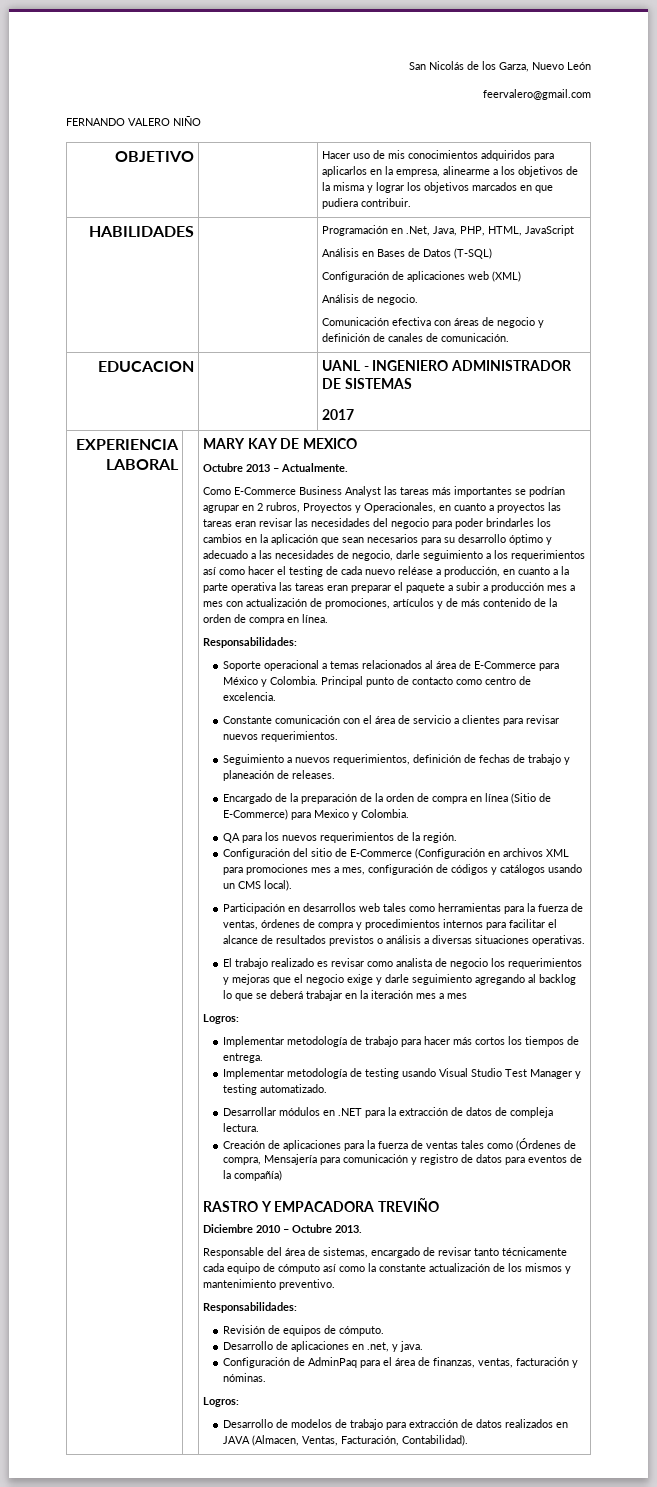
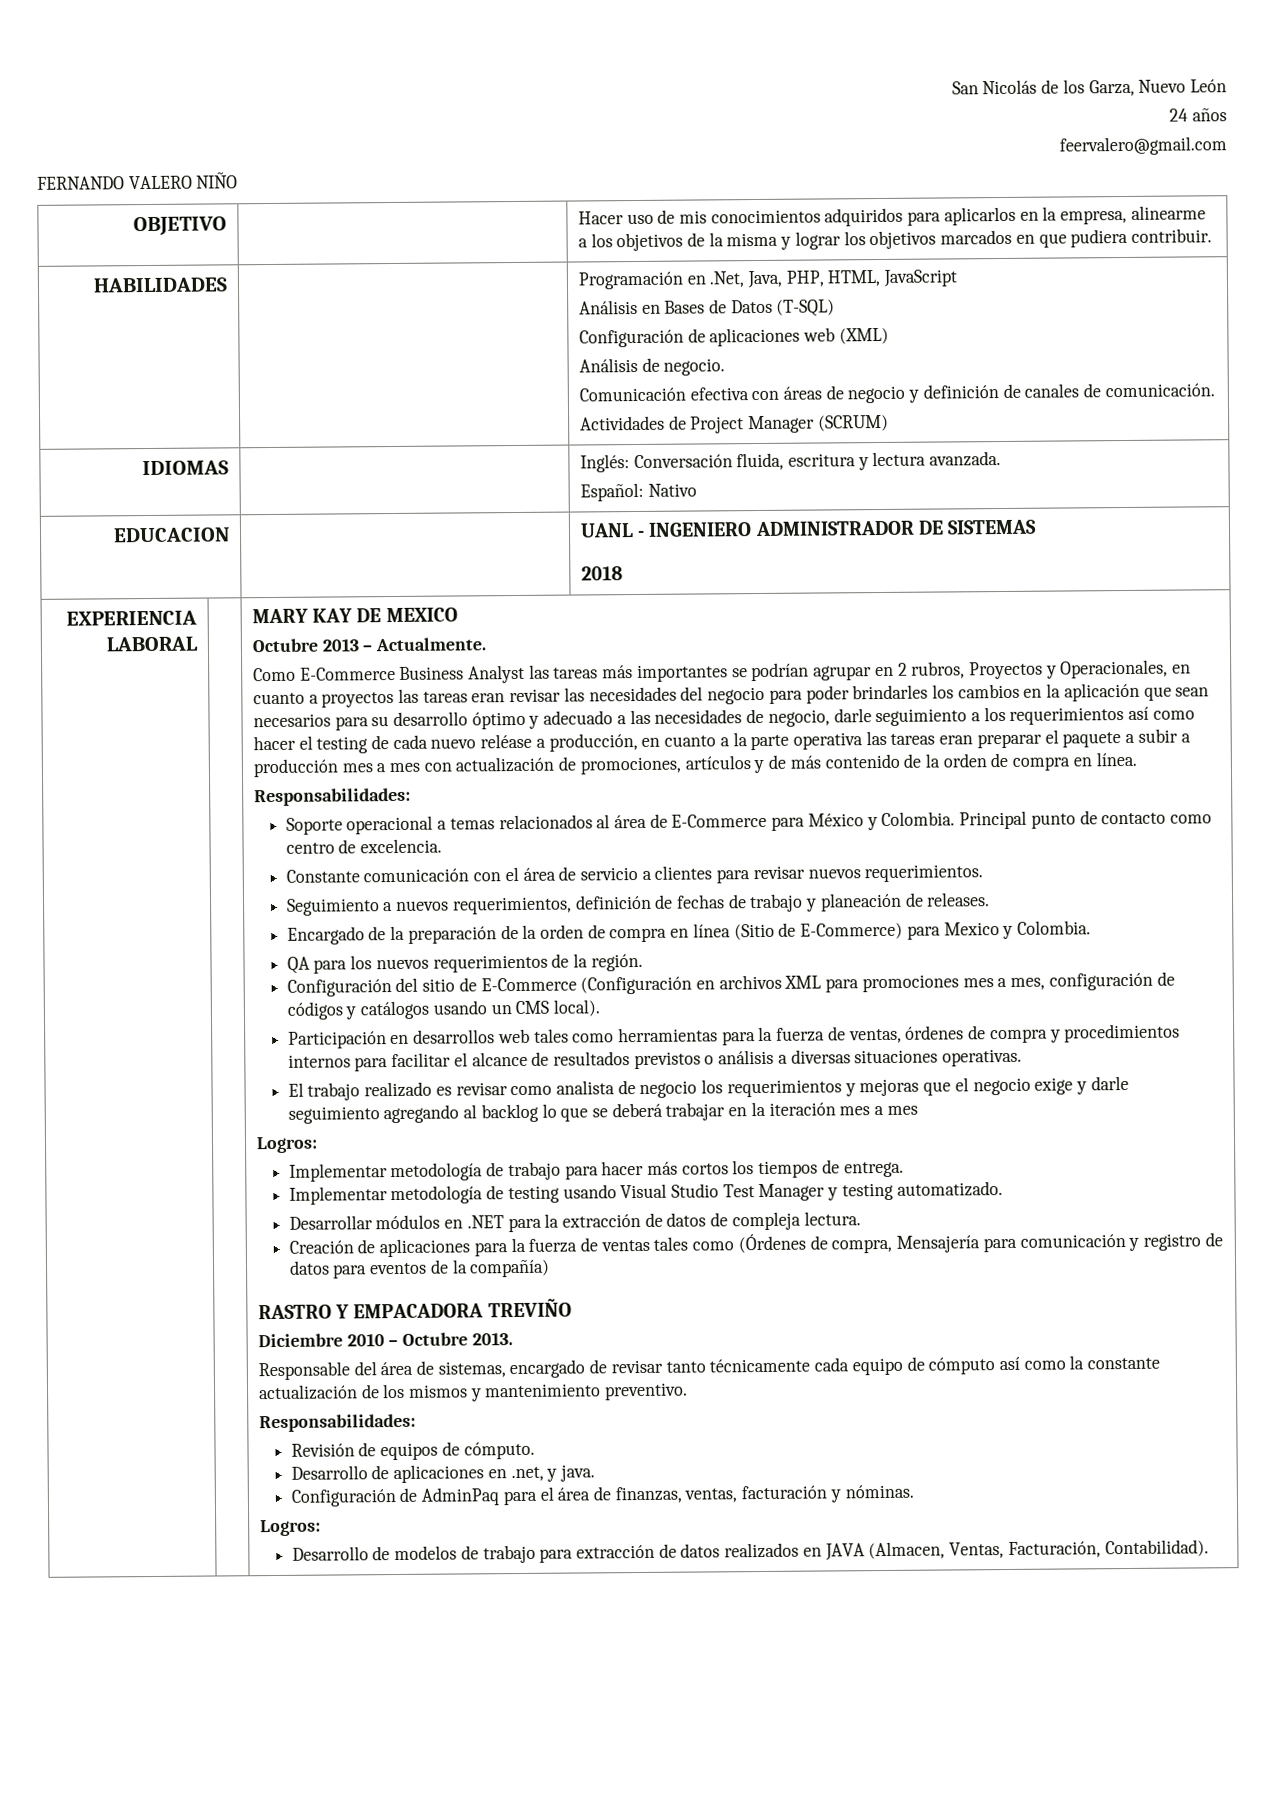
(591, 66) none -> [1169,108,1227,122] // 24 años
(509, 337) none -> [579,414,889,434] [142,460,230,476] [579,451,1002,473] [579,482,697,502] // Actividades de Project Manager (SCRUM) // IDIOMAS | | Inglés: Conversación fluida, escritura y lectura avanzada. // Español: Nativo
[321,409,354,420] 2017 -> [580,566,623,581] 2018

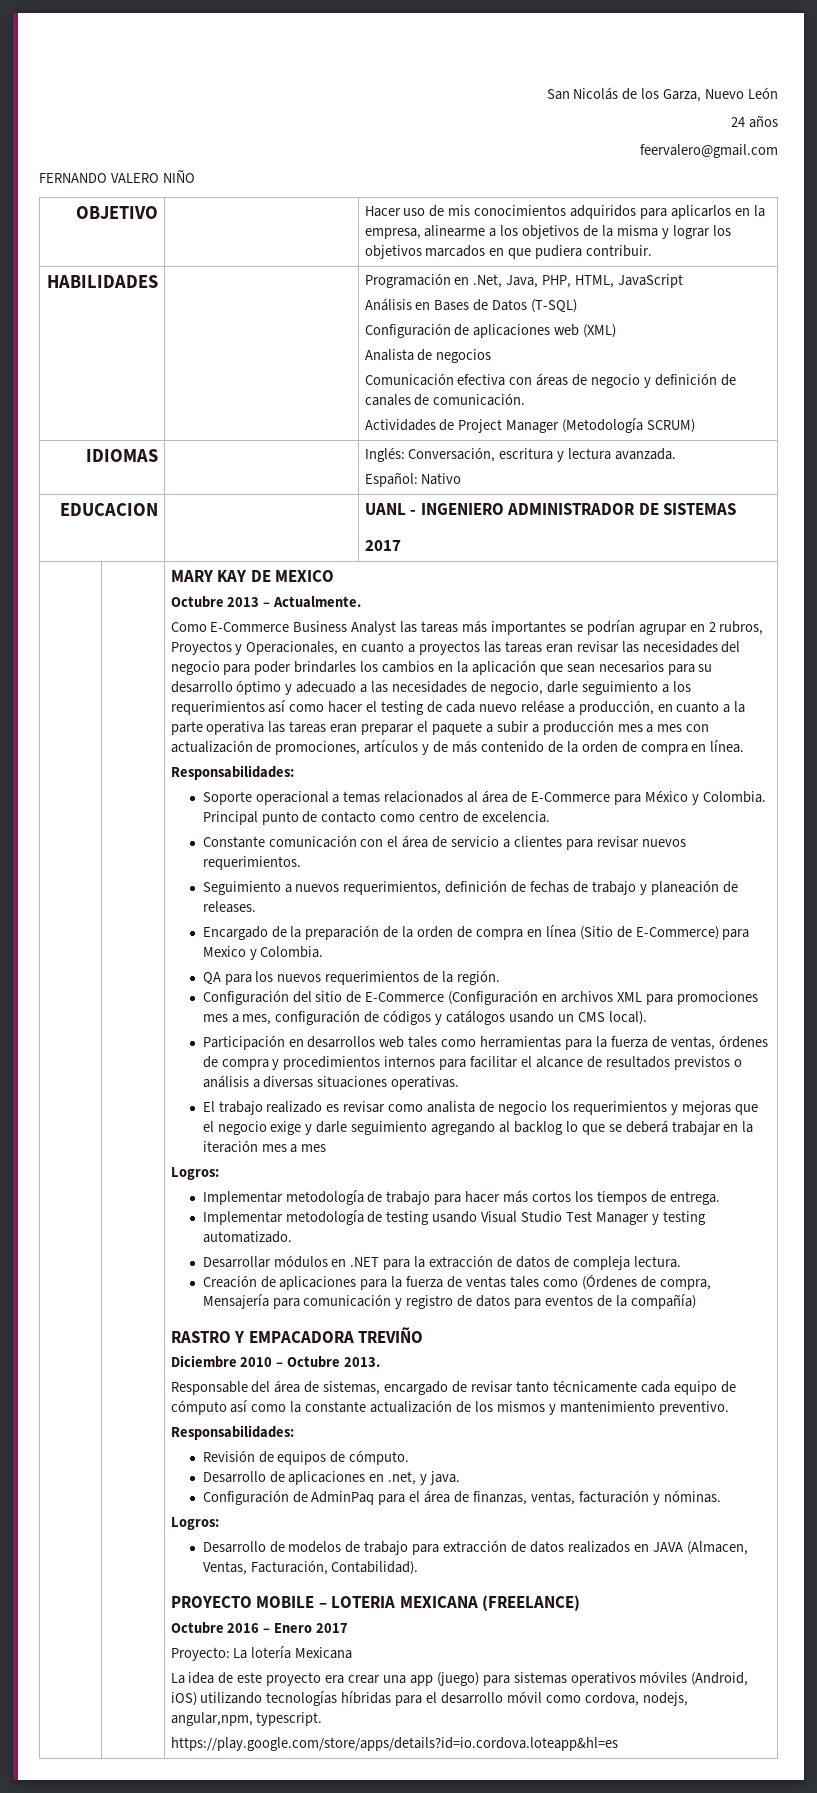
[578,357,726,376] Análisis de negocio. -> [364,349,492,363] Analista de negocios
[817,414,889,432] (SCRUM) -> [562,418,696,433] (Metodología SCRUM)
[633,452,785,471] Conversación fluida, -> [408,447,496,462] Conversación,
[580,566,623,581] [66,610,198,626] [106,636,199,652] 2018 // EXPERIENCIA LABORAL -> [364,540,401,551] 2017 //
(1209, 1548) none -> [170,1595,581,1611] [170,1622,349,1634] [170,1646,353,1661] [170,1671,749,1686] [170,1691,688,1706] [170,1712,323,1726] [170,1737,618,1751] // PROYECTO MOBILE – LOTERIA MEXICANA (FREELANCE) // Octubre 2016 – Enero 2017 // Proyecto: La lotería Mexicana // La idea de este proyecto era crear una app (juego) para sistemas operativos móviles (Android, iOS) utilizando tecnologías híbridas para el desarrollo móvil como cordova, nodejs, angular,npm, typescript. // https://play.google.com/store/apps/details?id=io.cordova.loteapp&hl=es

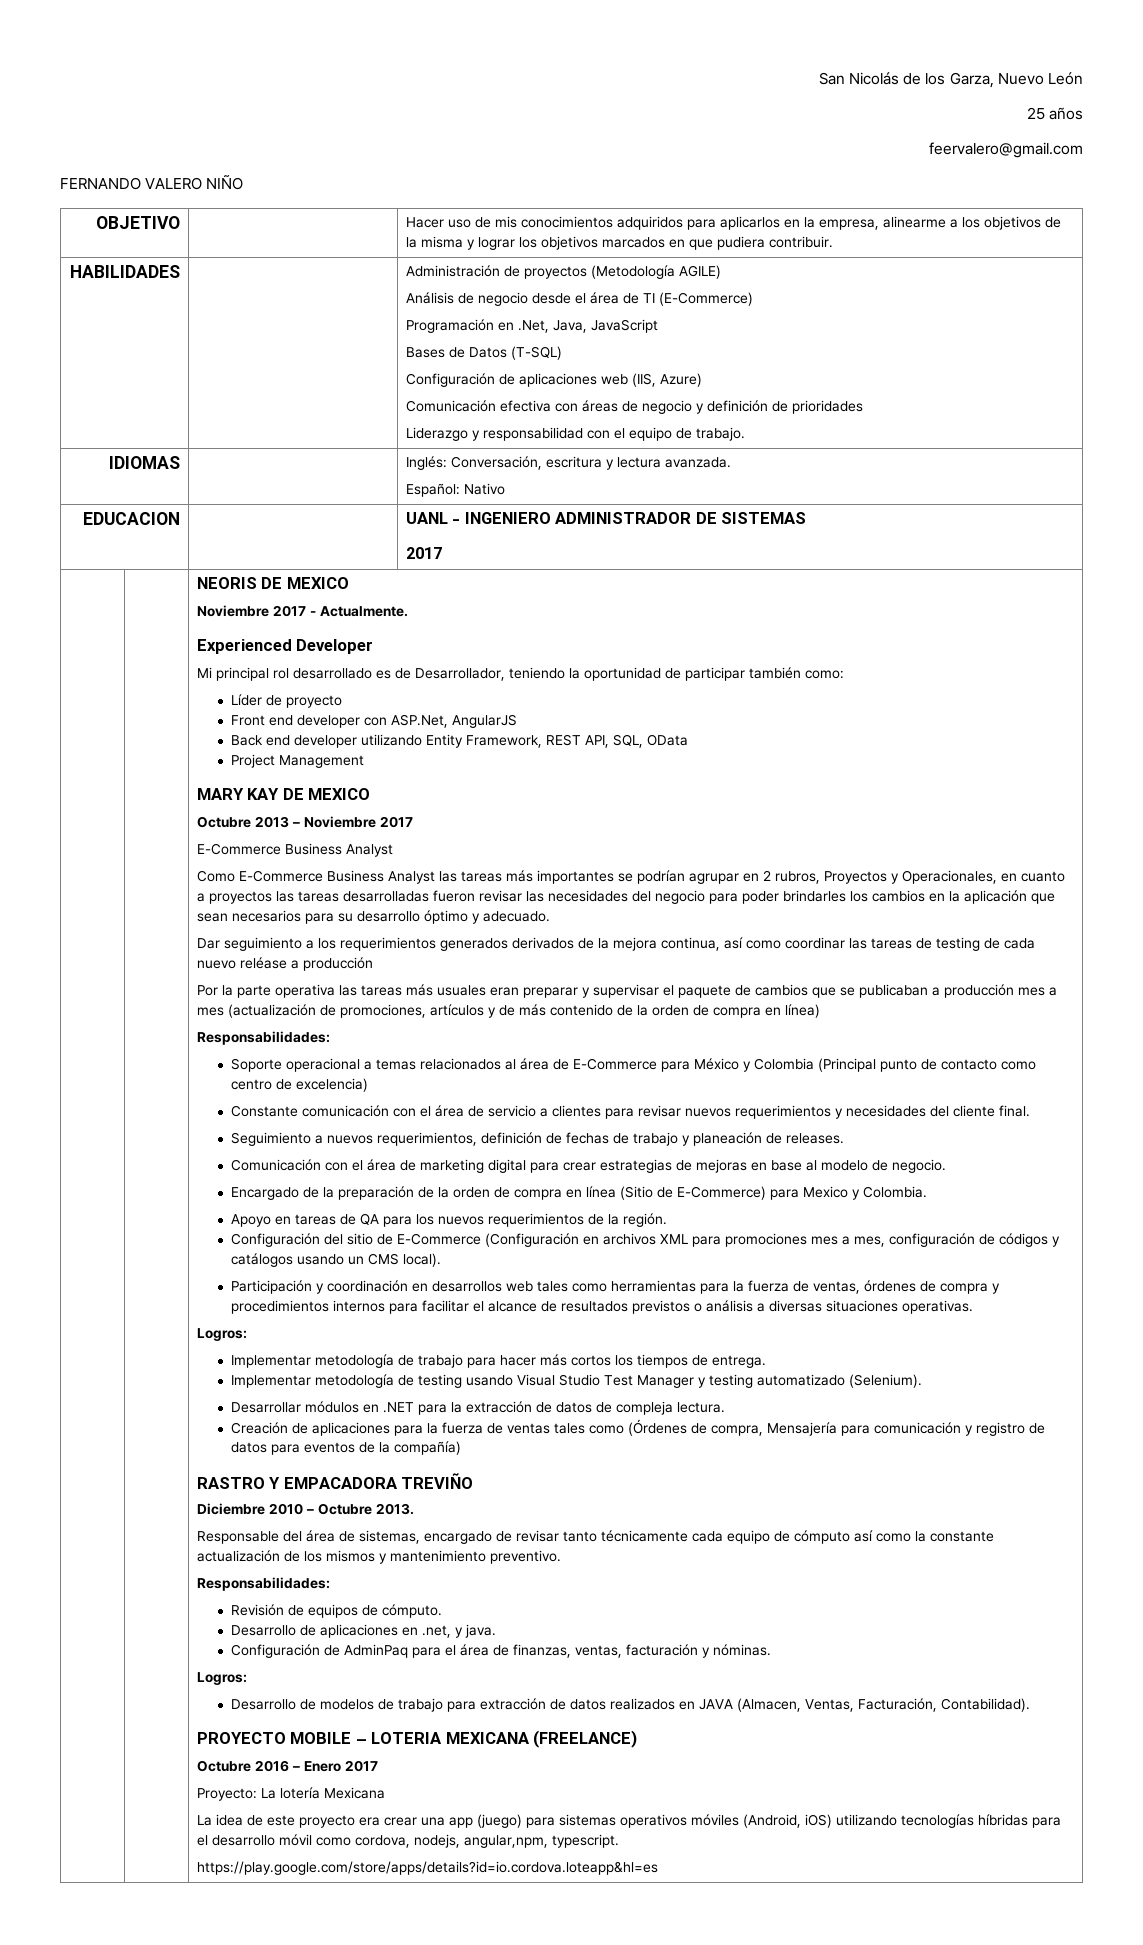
[731,117,746,127] 24 -> [1026,107,1045,120] 25
(159, 281) none -> [405,265,721,279] [405,292,753,306] Administración de proyectos (Metodología AGILE) // Análisis de negocio desde el área de TI (E-Commerce) //
[542,275,615,288] PHP, HTML, -> (587, 326) none
[364,298,431,311] Análisis en -> (658, 326) none
[583,324,617,338] [364,349,492,363] (XML) // Analista de negocios -> [631,373,702,387] (IIS, Azure)
[364,393,526,406] [364,418,696,433] canales de comunicación. // Actividades de Project Manager (Metodología SCRUM) -> [791,400,863,414] [405,427,745,441] prioridades // Liderazgo y responsabilidad con el equipo de trabajo.
(401, 545) none -> [196,577,349,589] [196,605,408,617] [196,639,374,654] [196,667,844,681] [230,694,342,708] [230,714,517,728] [230,734,688,748] [230,754,364,768] NEORIS DE MEXICO // Noviembre 2017 - Actualmente. // Experienced Developer // Mi principal rol desarrollado es de Desarrollador, teniendo la oportunidad de participar también como: // Líder de proyecto // Front end developer con ASP.Net, AngularJS // Back end developer utilizando Entity Framework, REST API, SQL, OData // Project Management //
[273,596,362,608] Actualmente. -> [303,816,413,828] [196,843,393,857] Noviembre 2017 // E-Commerce Business Analyst
[545,644,573,653] eran -> [342,890,475,902] desarrolladas fueron
[296,681,691,695] [170,700,378,715] adecuado a las necesidades de negocio, darle seguimiento a los requerimientos así como hacer el -> [482,911,550,922] [196,937,932,951] adecuado. // Dar seguimiento a los requerimientos generados derivados de la mejora continua, así como coordinar las tareas de
[578,700,731,715] producción, en cuanto a -> [302,957,373,971] [196,985,218,996] producción // Por
[330,721,529,735] eran preparar el paquete a subir -> [405,984,928,998] más usuales eran preparar y supervisar el paquete de cambios que se publicaban
[686,724,710,732] [170,740,253,753] con actualización -> [227,1004,316,1018] (actualización
[710,740,745,753] línea. -> [784,1004,820,1018] línea)
[702,791,766,803] [202,811,258,825] Colombia. Principal -> [753,1058,876,1072] Colombia (Principal
[482,811,551,823] excelencia. -> [295,1078,368,1092] excelencia)
[202,856,301,870] requerimientos. -> [734,1105,1030,1119] requerimientos y necesidades del cliente final.
(256, 907) none -> [230,1159,946,1173] // Comunicación con el área de marketing digital para crear estrategias de mejoras en base al modelo de negocio.
(324, 952) none -> [230,1214,356,1227] Apoyo en tareas de
(285, 1042) none -> [315,1280,408,1294] y coordinación
[202,1101,758,1115] [202,1120,754,1135] [202,1140,327,1153] // El trabajo realizado es revisar como analista de negocio los requerimientos y mejoras que el negocio exige y darle seguimiento agregando al backlog lo que se deberá trabajar en la iteración mes a mes -> (973, 1307) none
[202,1231,292,1243] automatizado. -> [756,1374,922,1388] automatizado (Selenium).

